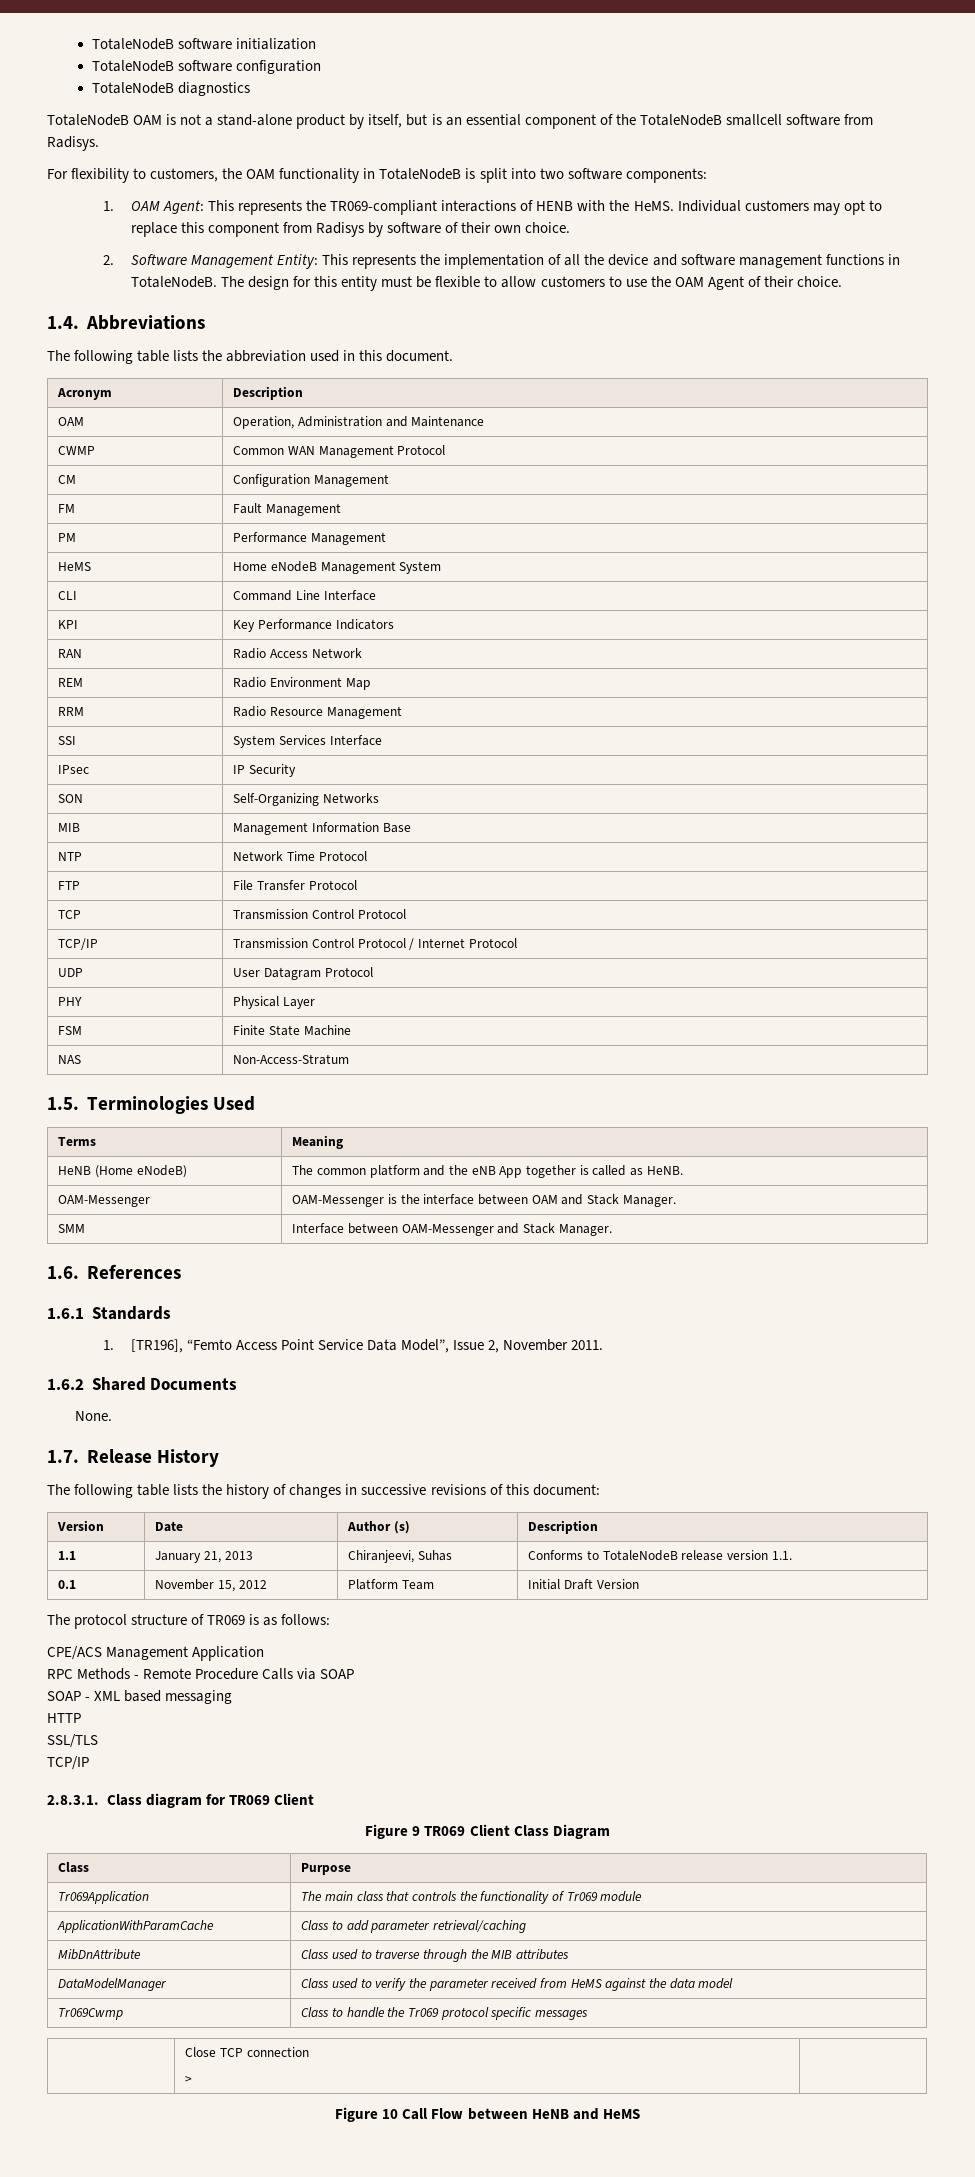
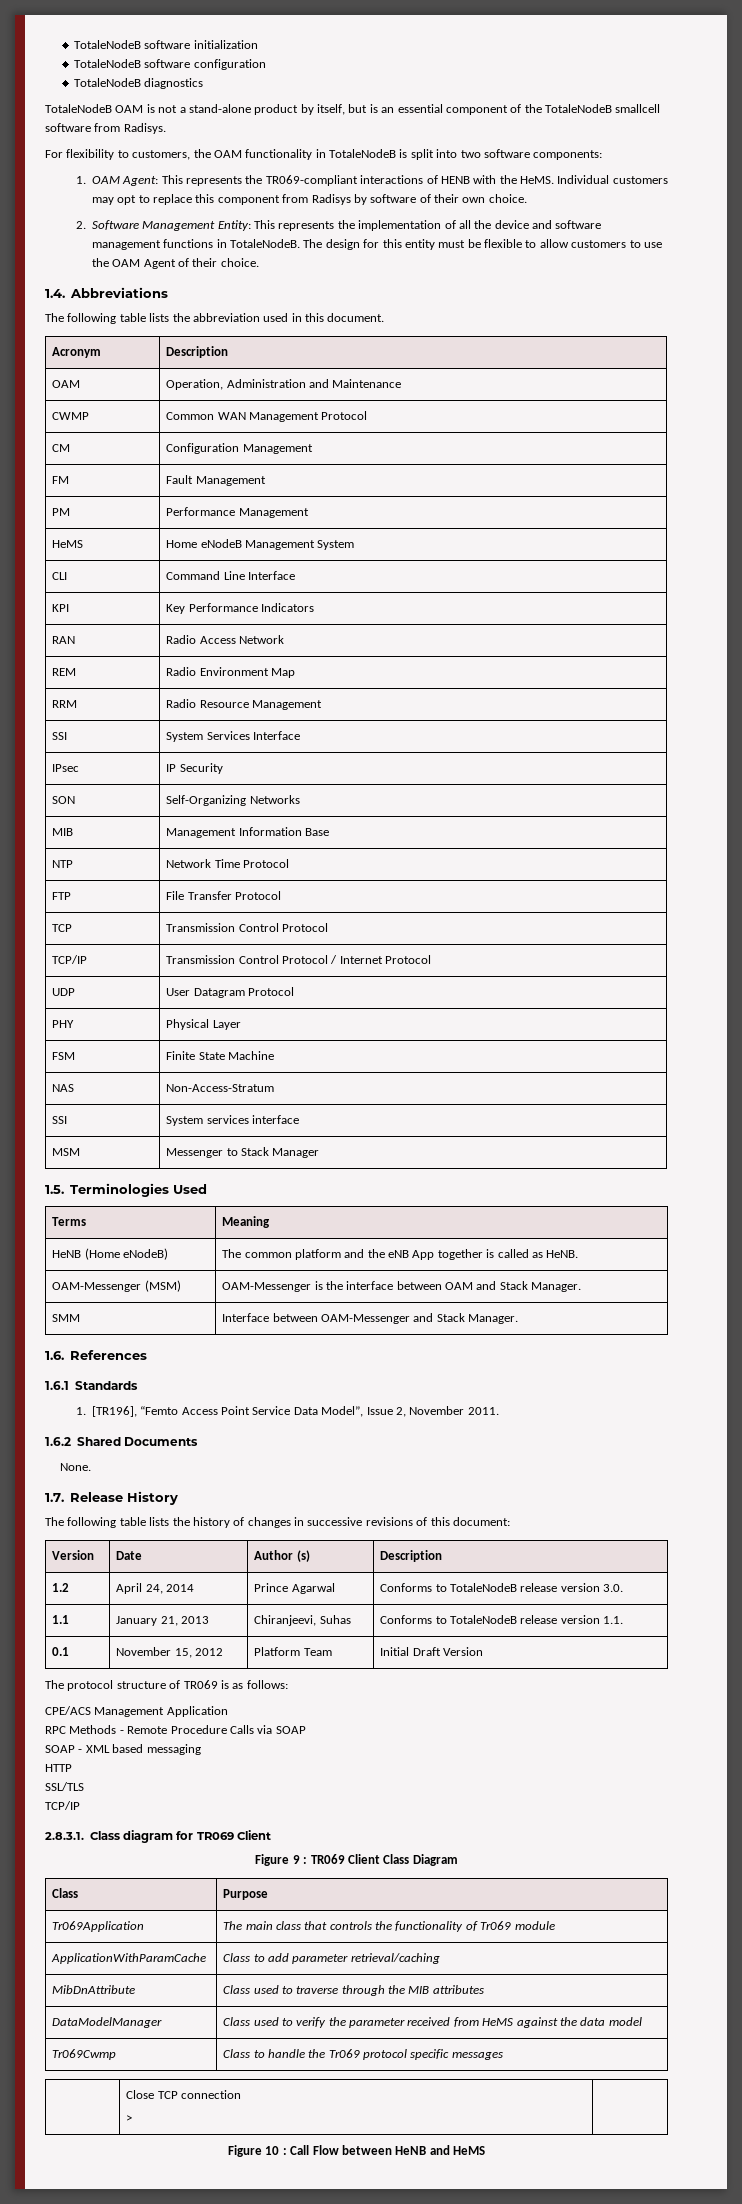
(350, 1059) none -> [52,1116,68,1124] [166,1115,299,1126] [52,1148,81,1156] [166,1147,320,1158] // SSI | System services interface // MSM | Messenger to Stack Manager
(151, 1201) none -> [144,1280,181,1292] (MSM)
(599, 1527) none -> [52,1583,70,1592] [116,1583,194,1594] [254,1583,335,1594] [380,1583,624,1592] // 1.2 | April 24, 2014 | Prince Agarwal | Conforms to TotaleNodeB release version 3.0.
(421, 1831) none -> [303,1857,308,1864] :
(399, 2114) none -> [282,2148,287,2155] :

